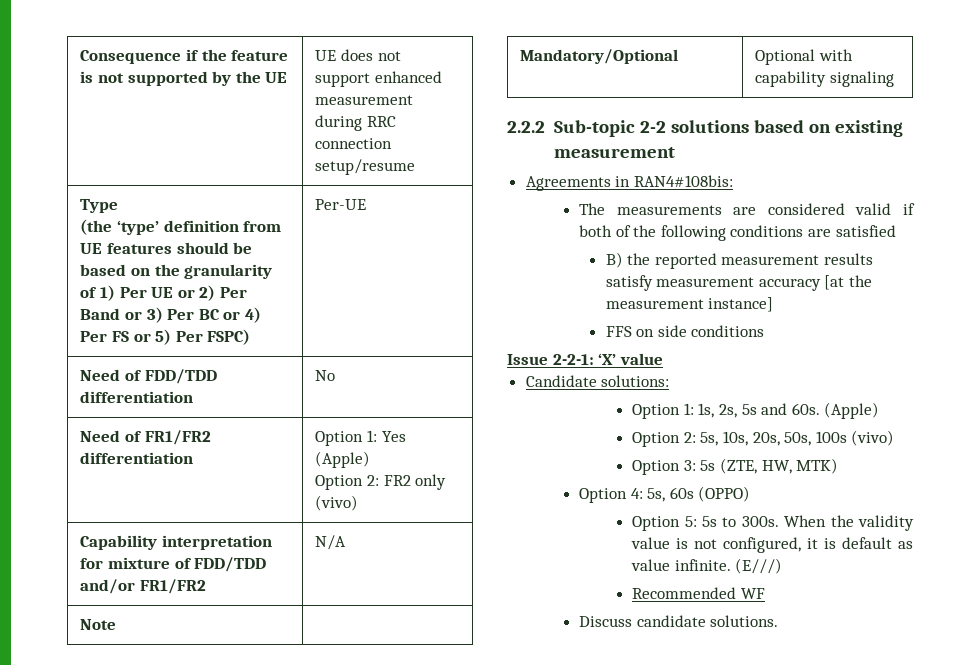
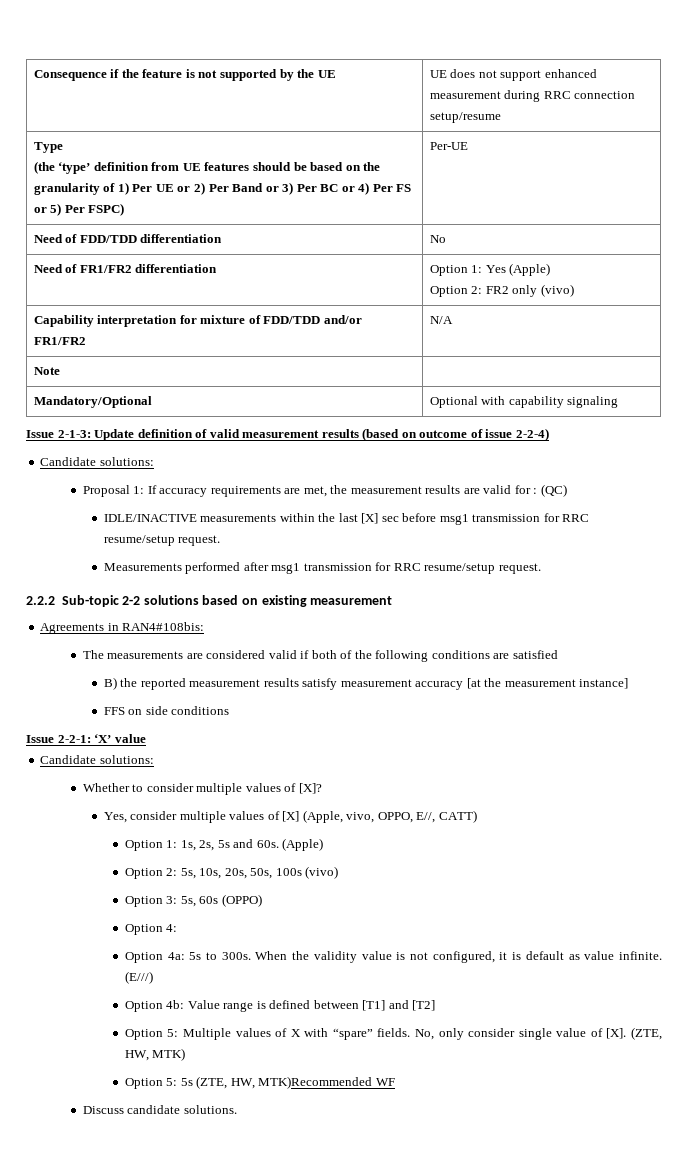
(895, 79) none -> [26,428,549,441] [40,457,154,466] [82,484,567,497] [103,513,590,525] [103,535,221,546] [103,562,541,574] // Issue 2-1-3: Update definition of valid measurement results (based on outcome of issue 2-2-4) // Candidate solutions: // Proposal 1: If accuracy requirements are met, the measurement results are valid for : (QC) // IDLE/INACTIVE measurements within the last [X] sec before msg1 transmission for RRC resume/setup request. // Measurements performed after msg1 transmission for RRC resume/setup request.
(670, 381) none -> [82,783,322,795] [103,810,477,823] // Whether to consider multiple values of [X]? // Yes, consider multiple values of [X] (Apple, vivo, OPPO, E//, CATT)
[700,458,839,474] [578,488,643,503] 5s (ZTE, HW, MTK) // Option 4: -> (178, 900) none
[684,516,697,527] 5: -> [166,924,178,932] [124,952,185,963] 4: // Option 4a:
[632,587,737,599] Recommended -> [124,1000,436,1012] [124,1027,663,1040] [124,1048,186,1061] [124,1076,373,1089] Option 4b: Value range is defined between [T1] and [T2] // Option 5: Multiple values of X with “spare” fields. No, only consider single value of [X]. (ZTE, HW, MTK) // Option 5: 5s (ZTE, HW, MTK)Recommended

